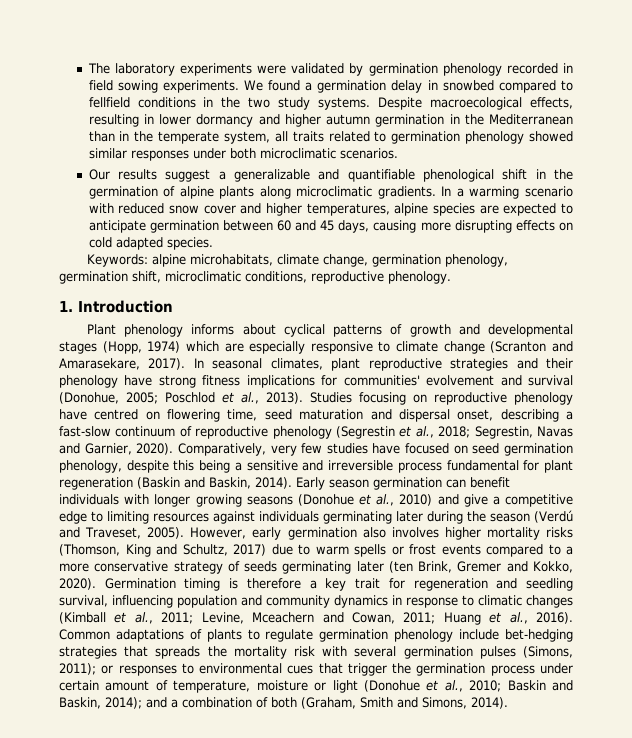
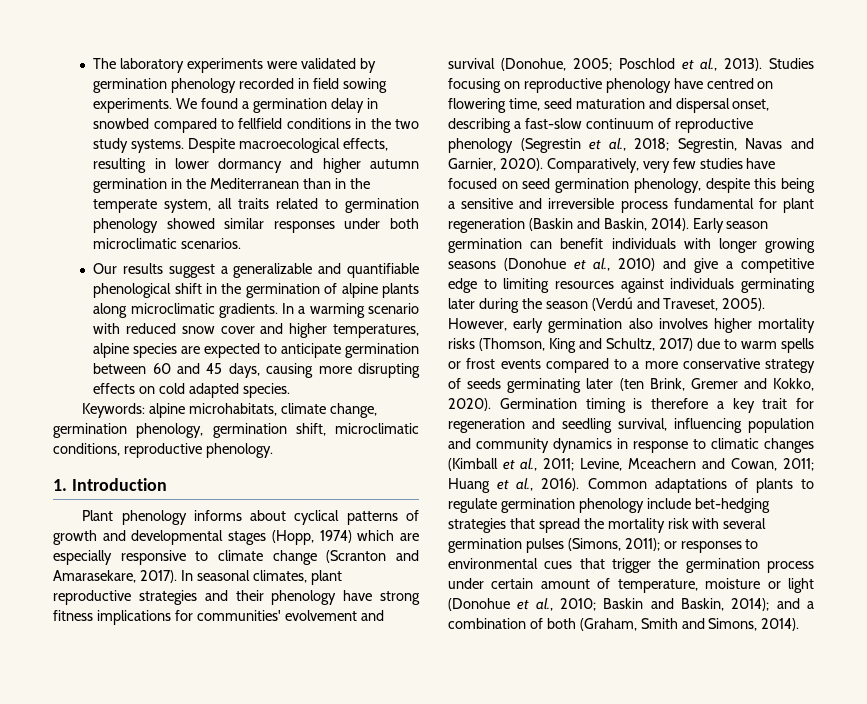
[155,646,201,659] spreads -> [538,518,580,533] spread

